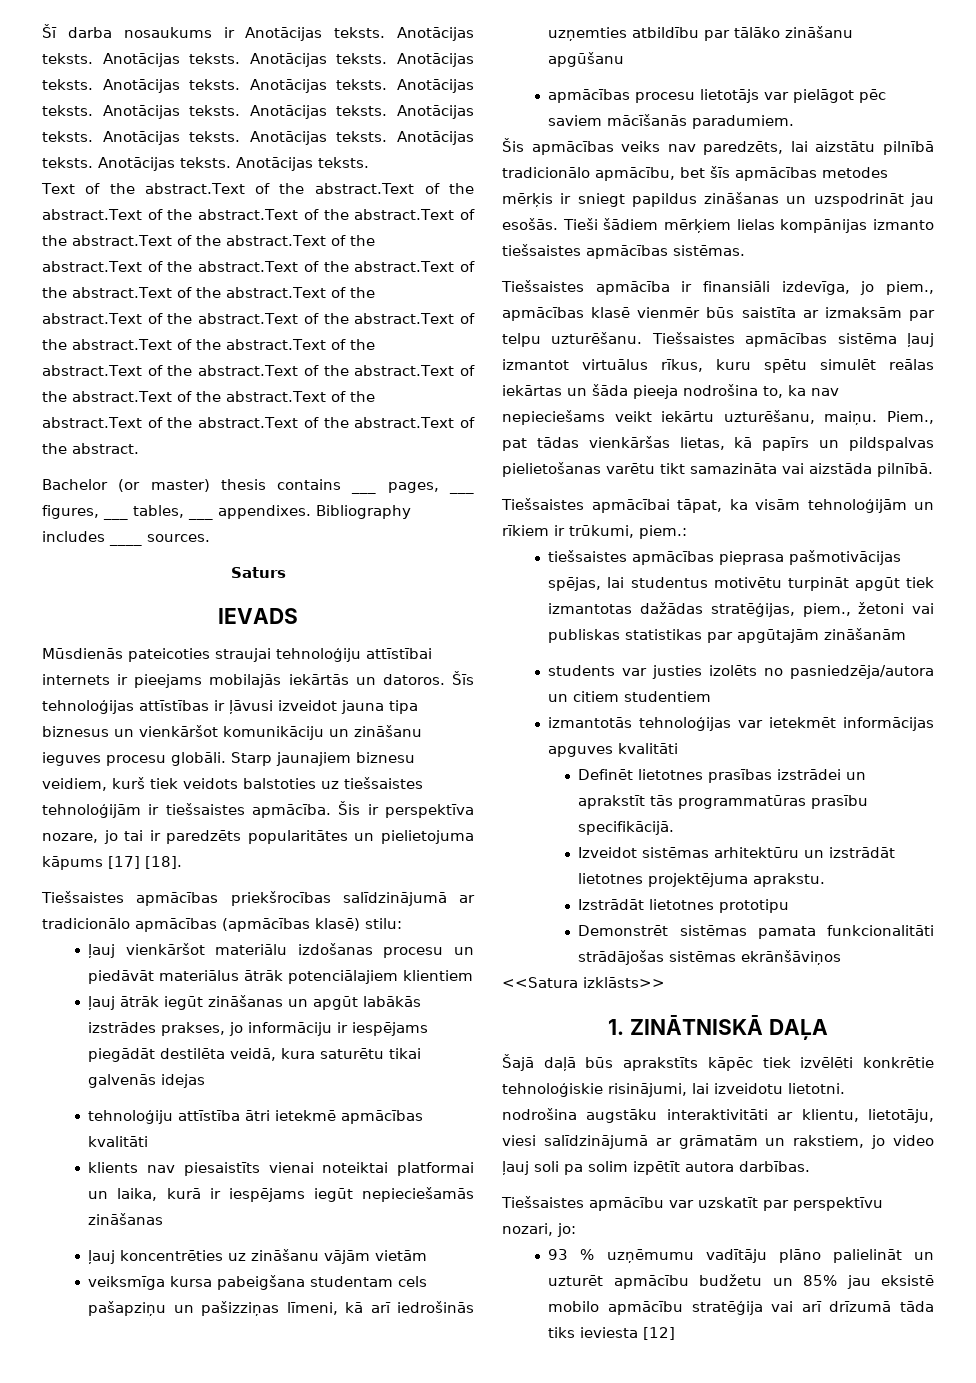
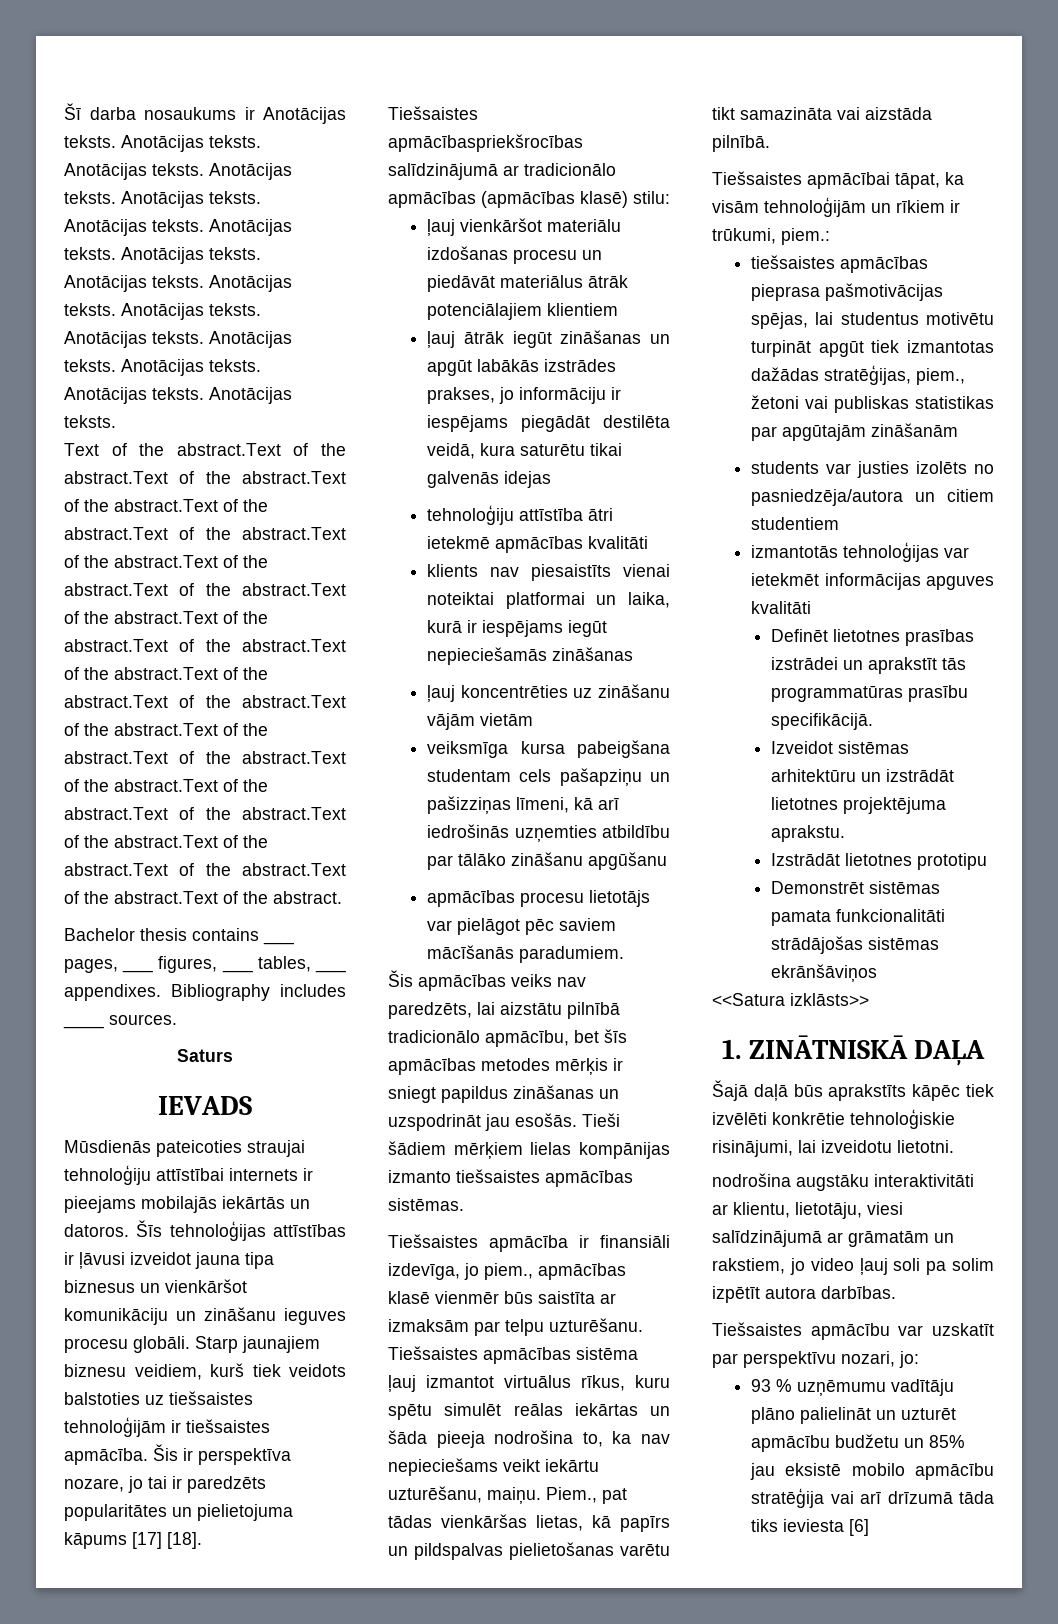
[118,479,210,492] (or master) -> (135, 934) none
[136,891,331,906] apmācības priekšrocības -> [388,134,583,152] apmācībaspriekšrocības
[643,1327,676,1340] [12] -> [849,1519,870,1536] [6]

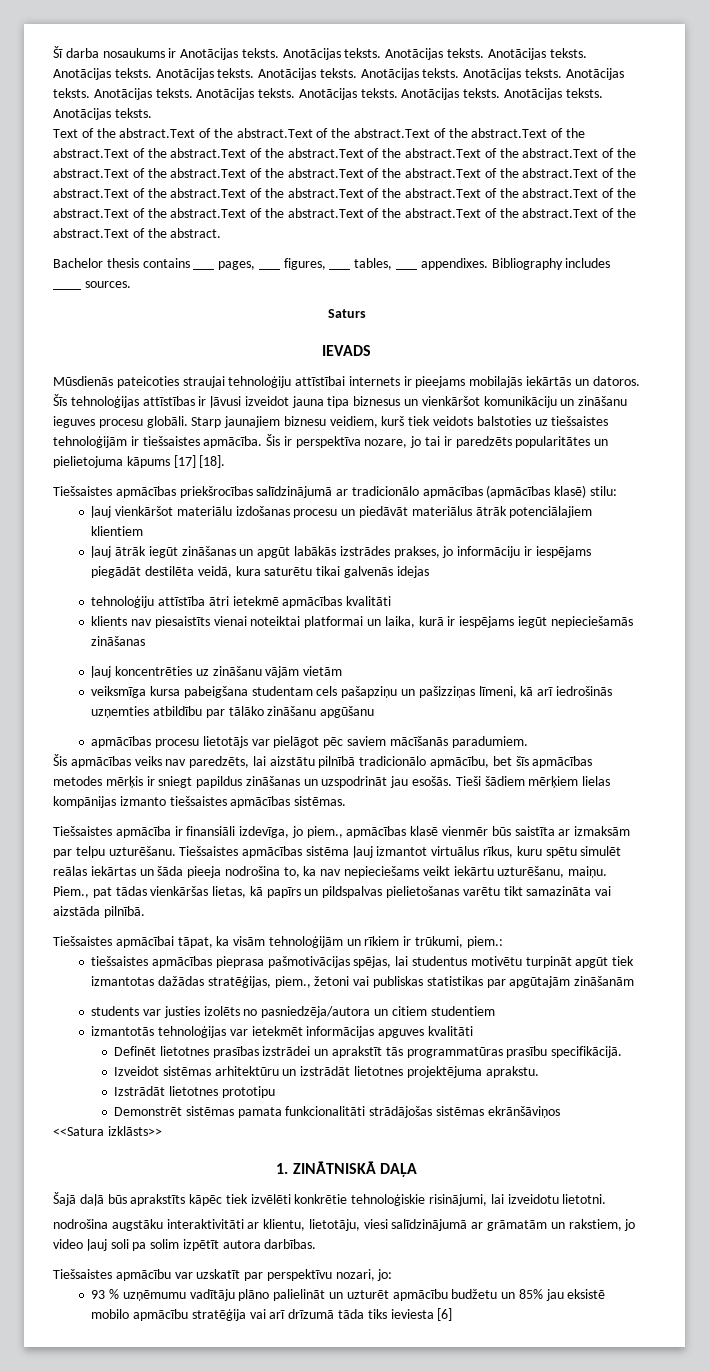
[388,134,583,152] apmācībaspriekšrocības -> [115,486,253,498] apmācības priekšrocības

